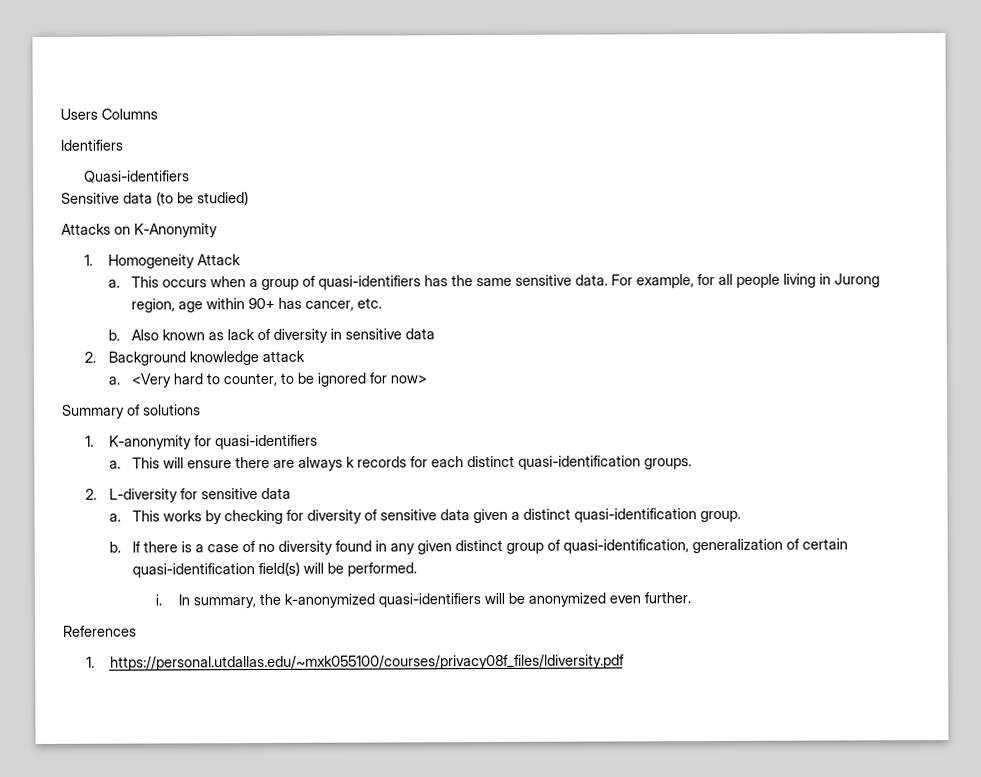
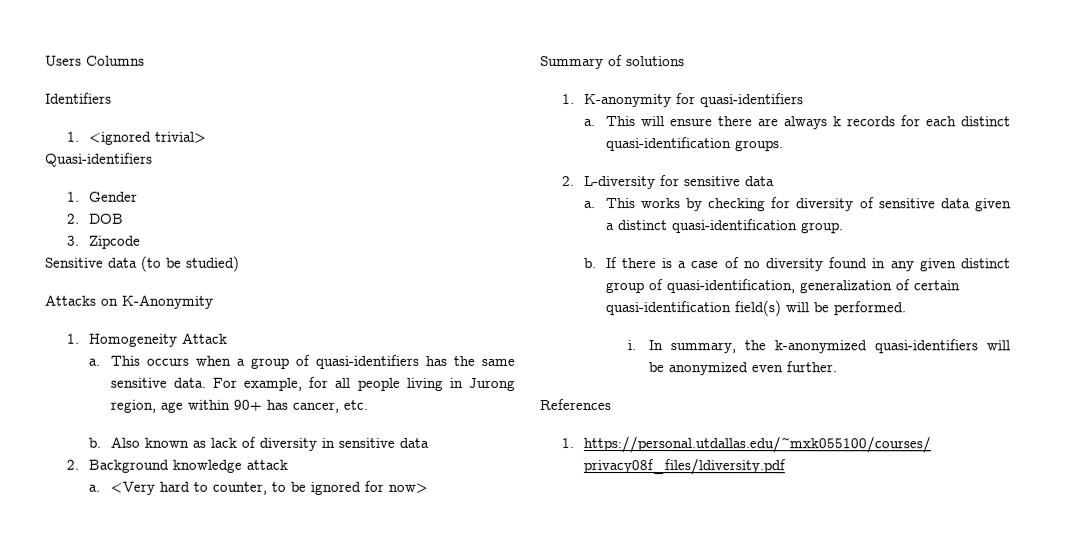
[84,170,191,183] Quasi-identifiers -> [66,131,207,145] [45,152,153,167] [66,191,138,202] [66,213,124,224] [66,235,141,249] 1. <ignored trivial> // Quasi-identifiers // 1. Gender // 2. DOB // 3. Zipcode

